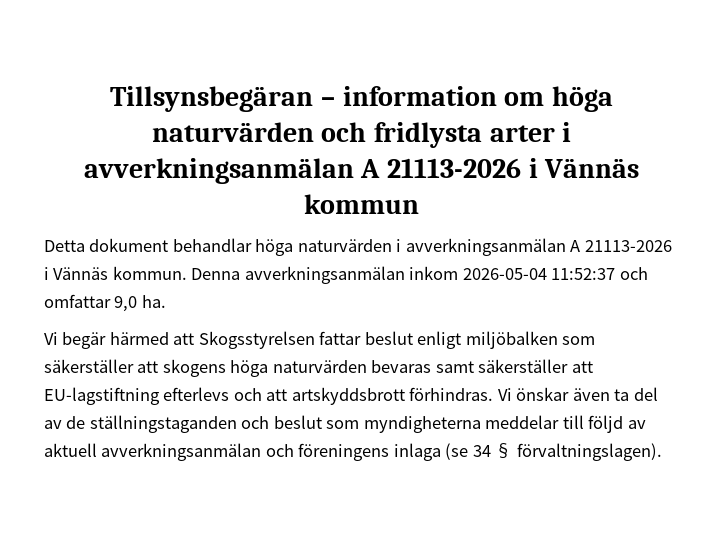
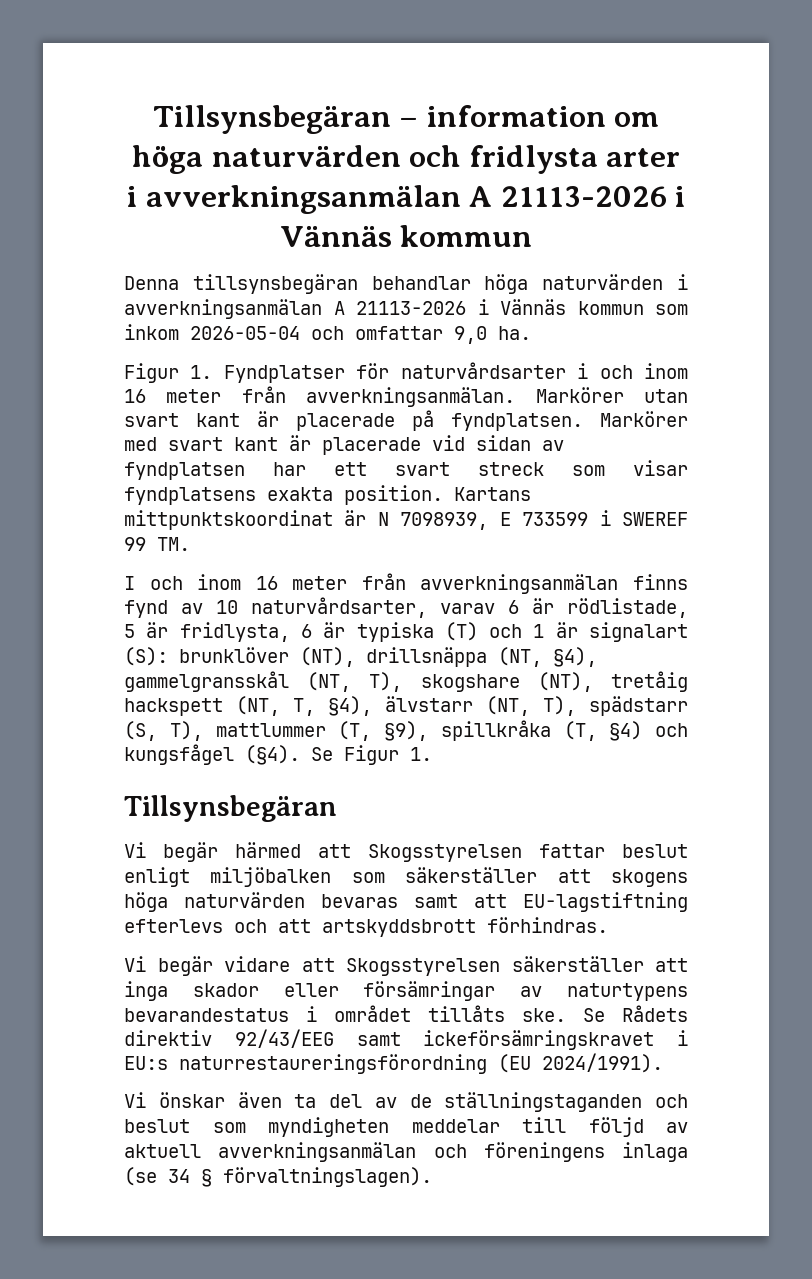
[44,238,169,252] Detta dokument -> [124,274,358,294] Denna tillsynsbegäran
[112,266,405,284] kommun. Denna avverkningsanmälan -> [577,301,688,315] kommun som
[551,268,616,280] 11:52:37 -> (300, 333) none
(166, 301) none -> [124,362,688,383] [124,386,688,407] [124,410,688,431] [124,435,564,455] [124,460,688,480] [124,485,531,505] [124,510,688,530] [124,537,190,551] [124,573,688,594] [124,597,688,618] [124,622,688,642] [124,647,597,667] [124,671,688,692] [124,696,688,716] [124,720,688,741] [124,744,432,765] [124,795,337,822] // Figur 1. Fyndplatser för naturvårdsarter i och inom 16 meter från avverkningsanmälan. Markörer utan svart kant är placerade på fyndplatsen. Markörer med svart kant är placerade vid sidan av fyndplatsen har ett svart streck som visar fyndplatsens exakta position. Kartans mittpunktskoordinat är N 7098939, E 733599 i SWEREF 99 TM. // I och inom 16 meter från avverkningsanmälan finns fynd av 10 naturvårdsarter, varav 6 är rödlistade, 5 är fridlysta, 6 är typiska (T) och 1 är signalart (S): brunklöver (NT), drillsnäppa (NT, §4), gammelgransskål (NT, T), skogshare (NT), tretåig hackspett (NT, T, §4), älvstarr (NT, T), spädstarr (S, T), mattlummer (T, §9), spillkråka (T, §4) och kungsfågel (§4). Se Figur 1. // Tillsynsbegäran
[478,359,569,373] säkerställer -> (458, 901) none
(494, 394) none -> [124,956,688,976] [124,981,688,1001] [124,1005,688,1022] [124,1029,688,1050] [124,1053,663,1074] // Vi begär vidare att Skogsstyrelsen säkerställer att inga skador eller försämringar av naturtypens bevarandestatus i området tillåts ske. Se Rådets direktiv 92/43/EEG samt ickeförsämringskravet i EU:s naturrestaureringsförordning (EU 2024/1991). //
[363,416,481,433] myndigheterna -> [268,1117,389,1137] myndigheten

